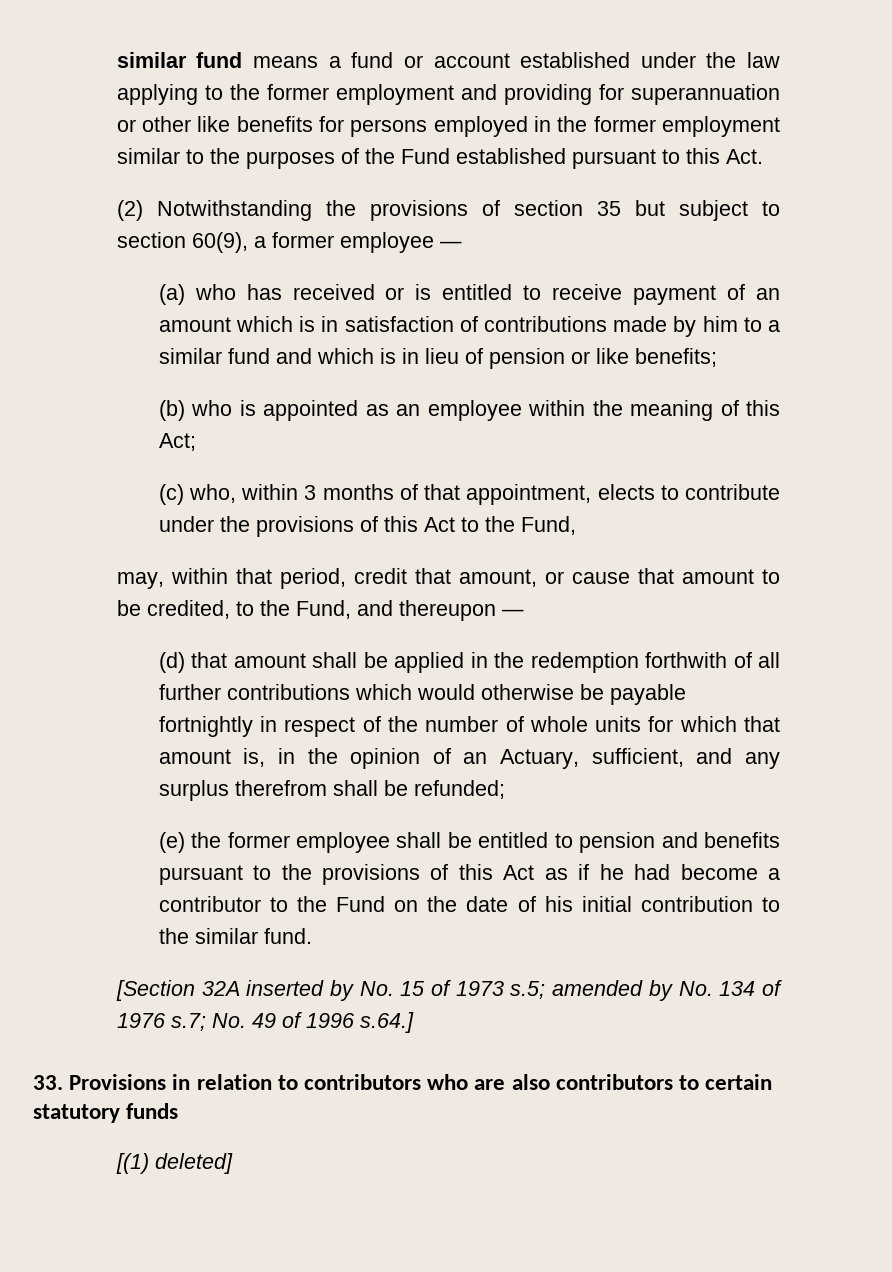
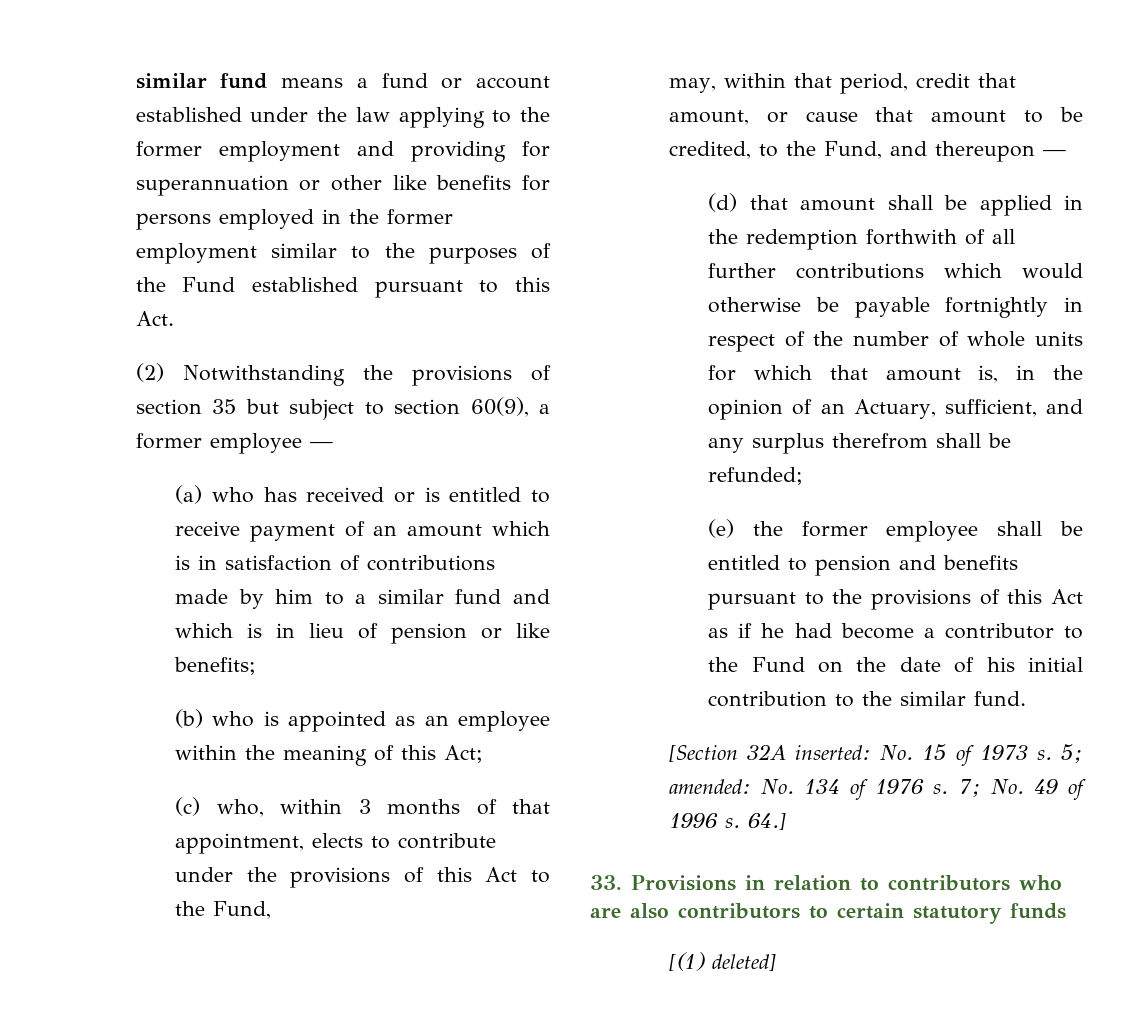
[246,980,354,1001] inserted by -> [795,745,872,760] inserted:
[510,980,673,1001] s.5; amended by -> [1036,744,1083,763] [668,779,751,794] s. 5; amended:
[170,1013,206,1031] s.7; -> [933,779,981,797] s. 7;
[359,1012,414,1033] s.64.] -> [724,812,786,830] s. 64.]

